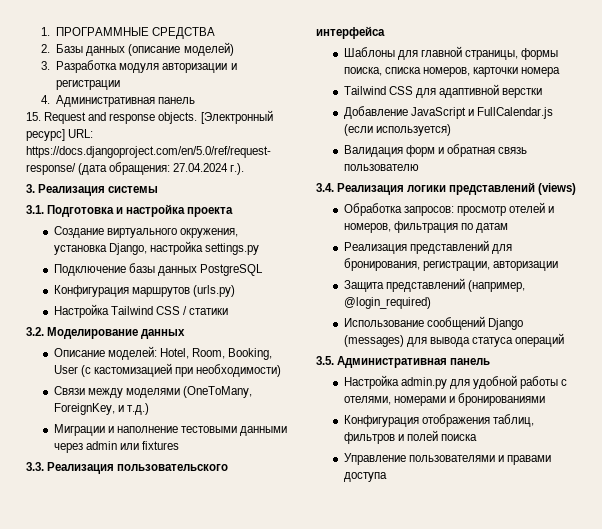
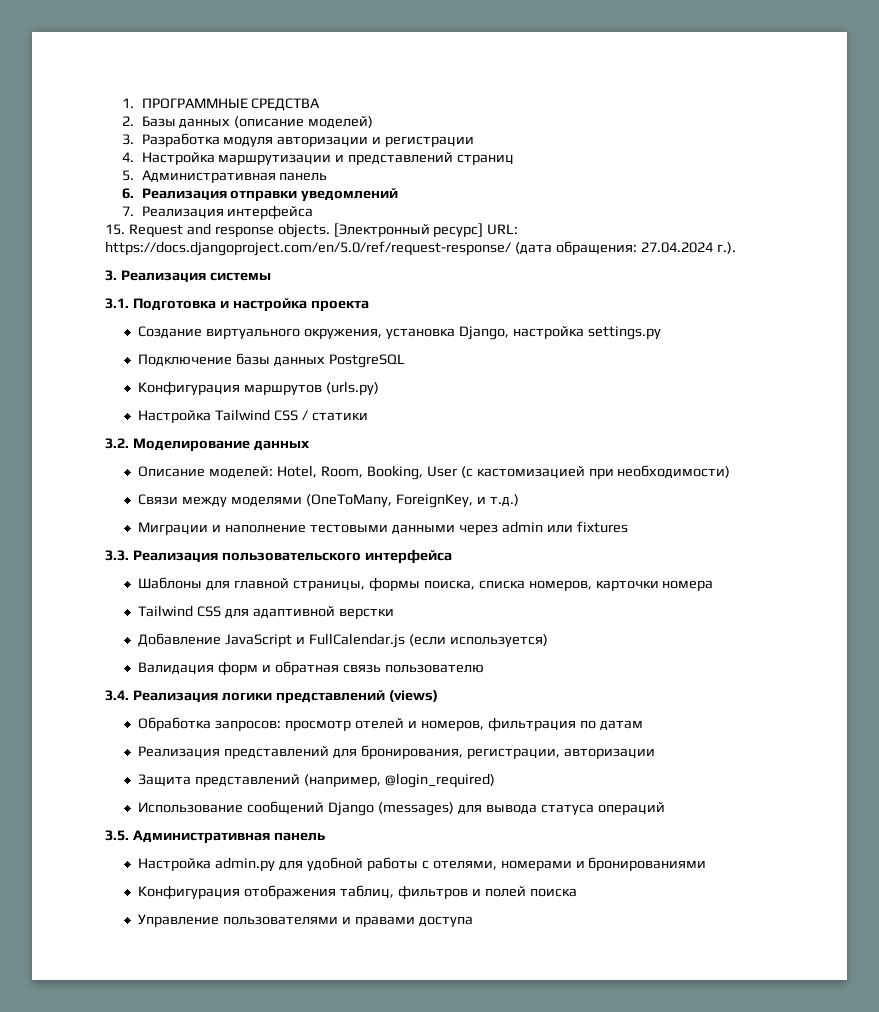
[56,95,196,107] Административная панель -> [141,152,515,165] [122,170,328,183] [122,188,399,202] [122,205,314,219] Настройка маршрутизации и представлений страниц // 5. Административная панель // 6. Реализация отправки уведомлений // 7. Реализация интерфейса

